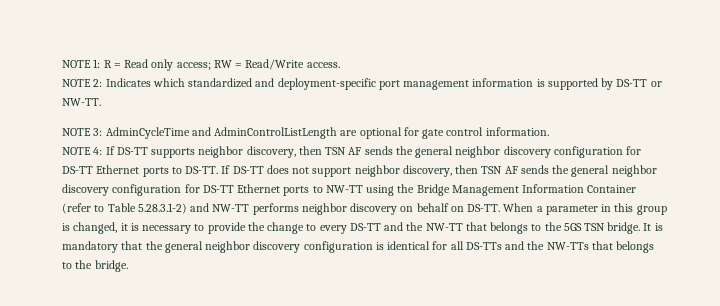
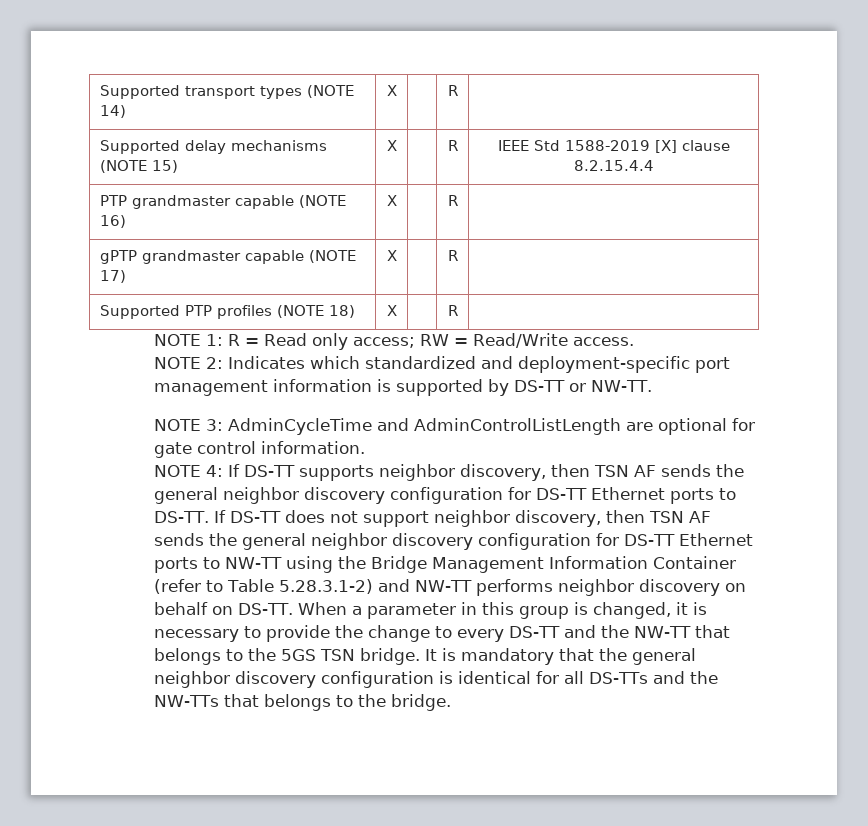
(62, 64) none -> [99,85,354,99] [99,105,126,118] [386,85,397,96] [447,85,458,96] [99,140,327,154] [99,160,178,173] [386,140,397,151] [447,140,458,151] [497,140,730,153] [573,160,654,171] [99,195,346,209] [99,215,126,228] [386,195,397,206] [447,195,458,206] [99,250,356,264] [99,270,126,283] [386,250,397,261] [447,250,458,261] [99,305,355,319] [386,305,397,316] [447,305,458,316] Supported transport types (NOTE 14) | X | | R | // Supported delay mechanisms (NOTE 15) | X | | R | IEEE Std 1588-2019 [X] clause 8.2.15.4.4 // PTP grandmaster capable (NOTE 16) | X | | R | // gPTP grandmaster capable (NOTE 17) | X | | R | // Supported PTP profiles (NOTE 18) | X | | R | //

